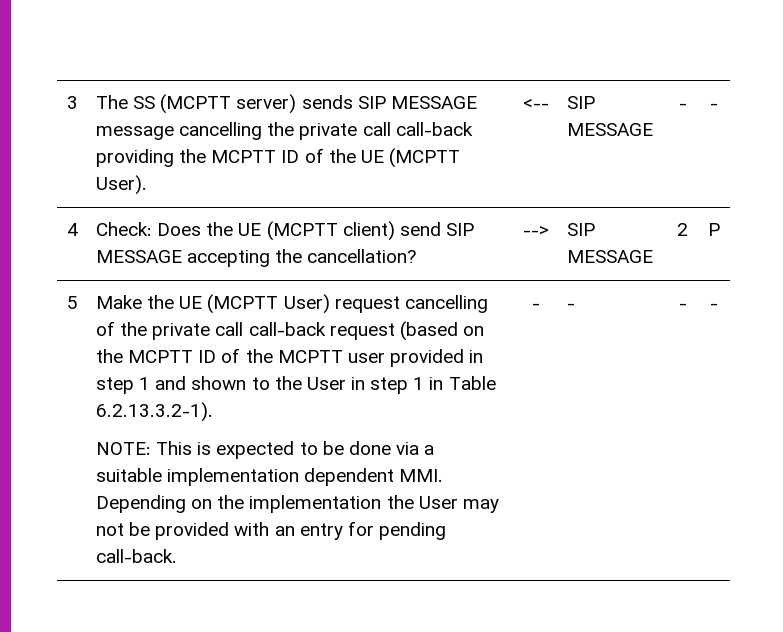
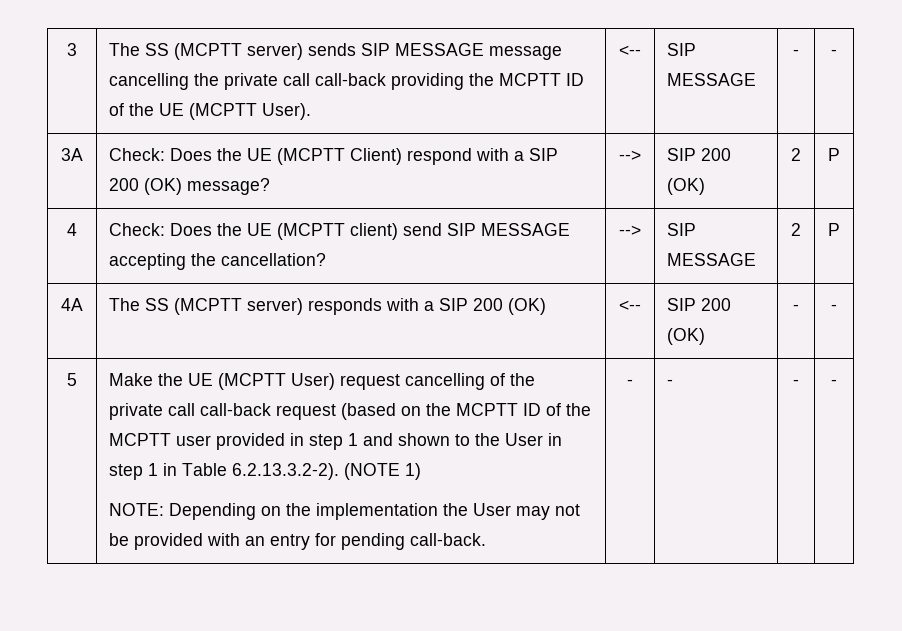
(718, 106) none -> [61,148,83,161] [109,148,559,165] [109,178,271,195] [619,150,641,161] [667,148,732,161] [667,178,706,195] [791,148,801,161] [828,148,840,161] // 3A | Check: Does the UE (MCPTT Client) respond with a SIP 200 (OK) message? | --> | SIP 200 (OK) | 2 | P
(720, 229) none -> [61,298,83,311] [109,298,547,315] [619,300,641,311] [667,298,732,311] [667,328,706,345] [793,304,799,311] [831,304,837,311] // 4A | The SS (MCPTT server) responds with a SIP 200 (OK) | <-- | SIP 200 (OK) | - | -
[96,402,214,422] [96,441,435,459] [96,468,444,486] 6.2.13.3.2-1). // NOTE: This is expected to be done via a suitable implementation dependent MMI. -> [232,463,422,480] [109,503,165,516] 6.2.13.3.2-2). (NOTE 1) // NOTE:

